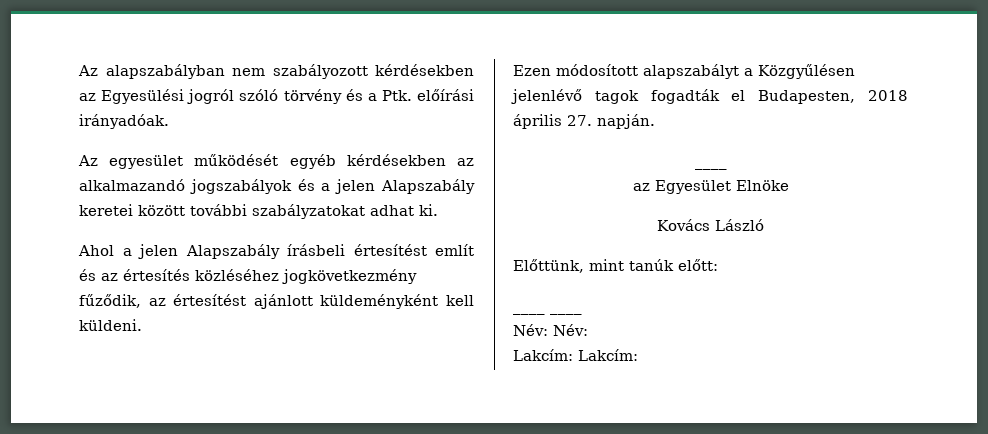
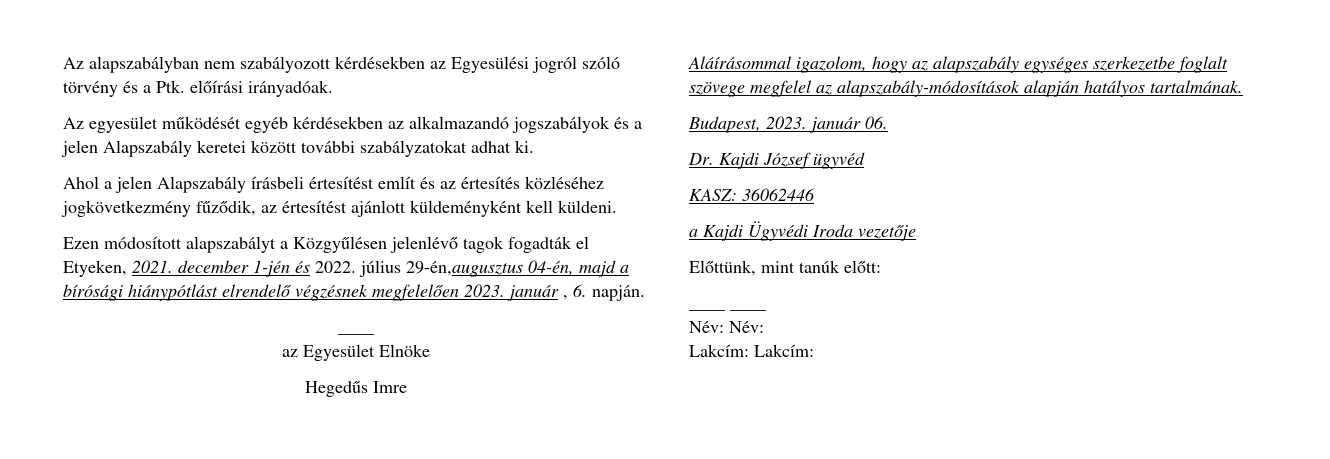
[758,90,908,104] [513,114,592,129] Budapesten, 2018 április 27. -> [63,260,629,277] [63,284,587,301] Etyeken, 2021. december 1-jén és 2022. július 29-én,augusztus 04-én, majd a bírósági hiánypótlást elrendelő végzésnek megfelelően 2023. január , 6.
[657,219,764,231] Kovács László -> [304,381,407,397] [688,56,1228,73] [689,80,1243,97] [688,116,888,133] [688,152,865,169] [689,188,815,201] [689,221,916,241] Hegedűs Imre // Aláírásommal igazolom, hogy az alapszabály egységes szerkezetbe foglalt szövege megfelel az alapszabály-módosítások alapján hatályos tartalmának. // Budapest, 2023. január 06. // Dr. Kajdi József ügyvéd // KASZ: 36062446 // a Kajdi Ügyvédi Iroda vezetője

